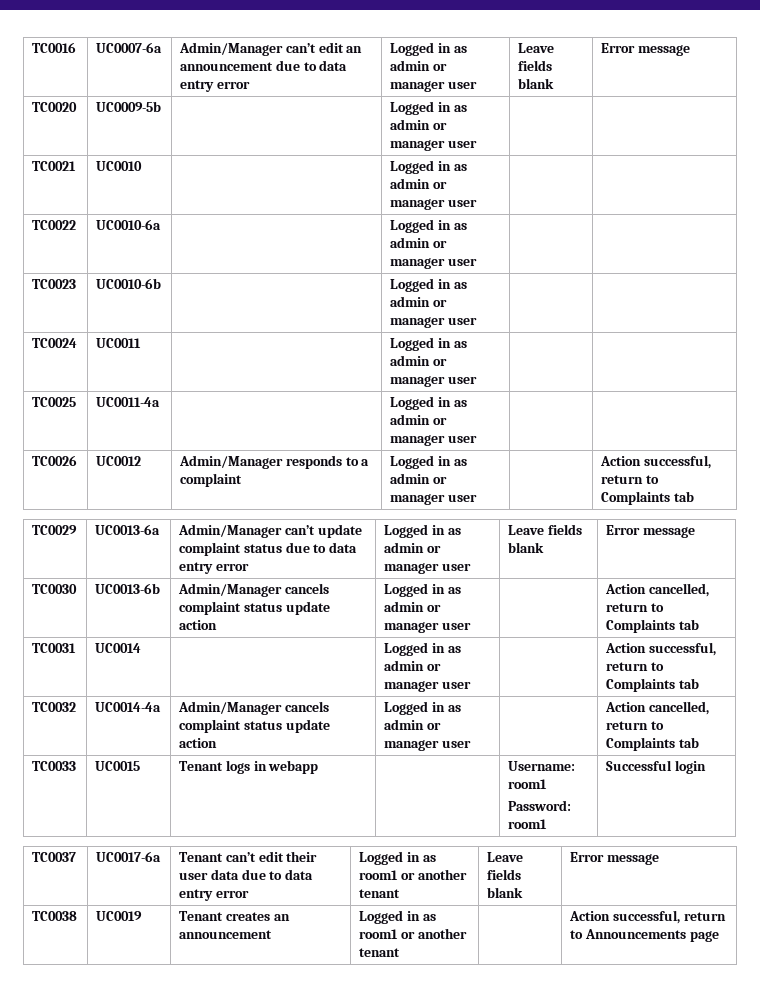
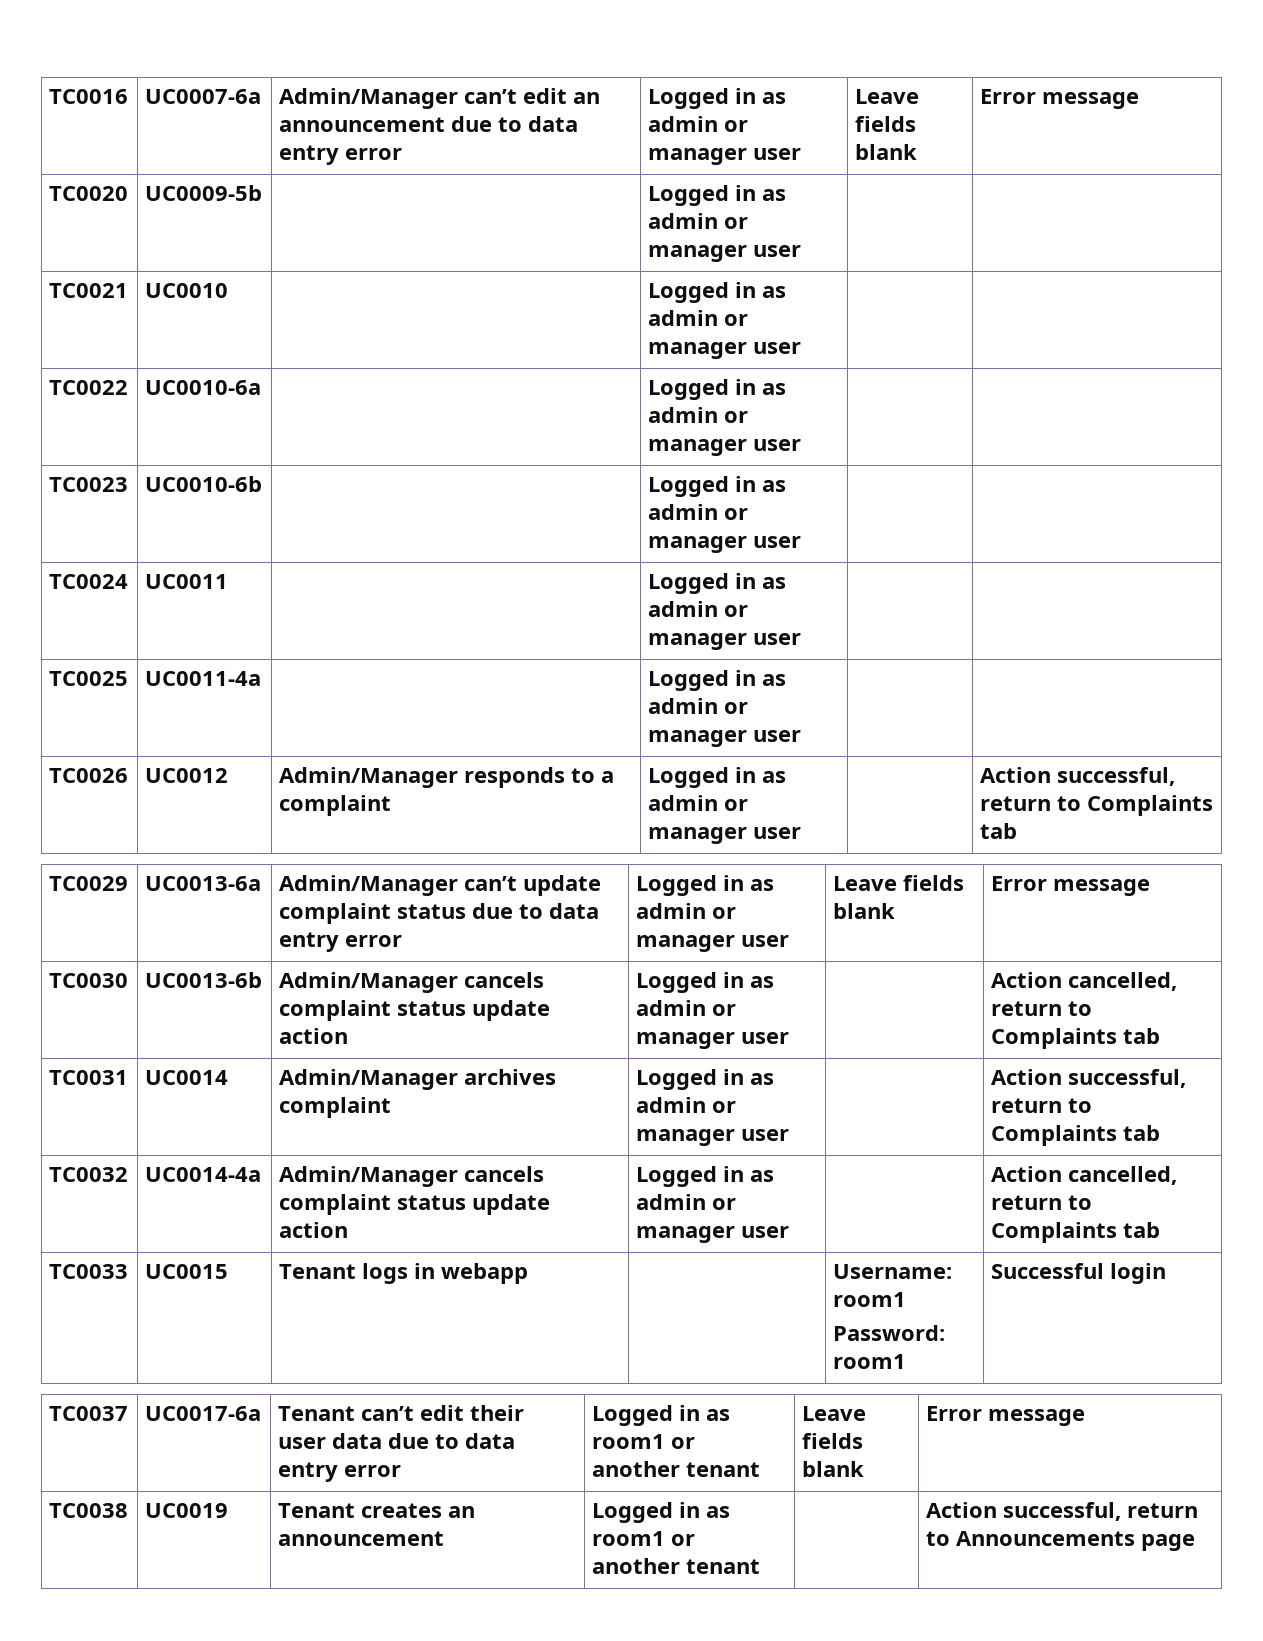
(142, 648) none -> [279,1069,557,1090] [279,1097,392,1118] Admin/Manager archives complaint

